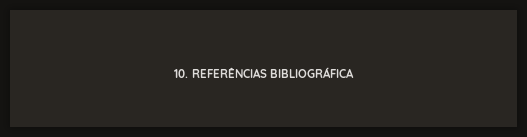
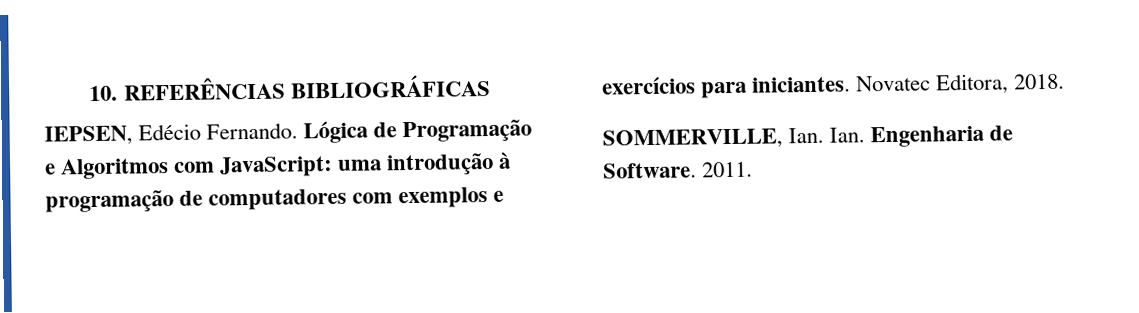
[269,67,354,78] BIBLIOGRÁFICA -> [289,73,491,99] [44,119,533,146] [45,151,512,180] [45,187,505,213] [602,73,1066,99] [602,125,1014,150] [603,161,754,179] BIBLIOGRÁFICAS // IEPSEN, Edécio Fernando. Lógica de Programação e Algoritmos com JavaScript: uma introdução à programação de computadores com exemplos e exercícios para iniciantes. Novatec Editora, 2018. // SOMMERVILLE, Ian. Ian. Engenharia de Software. 2011.

